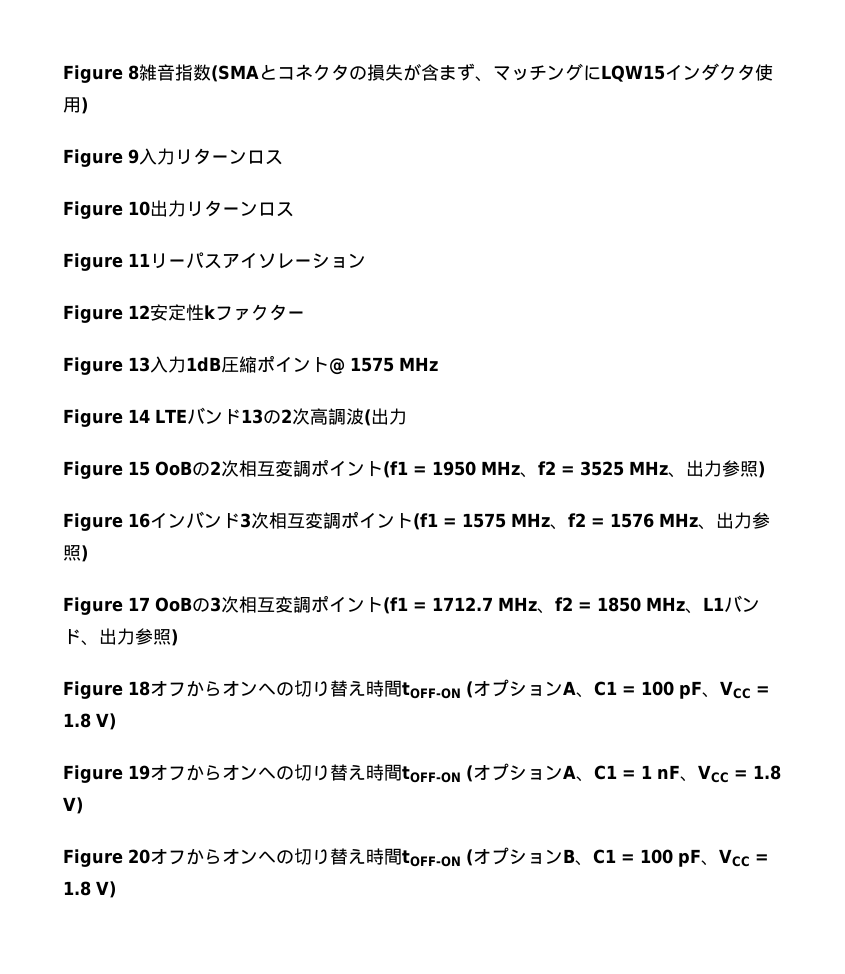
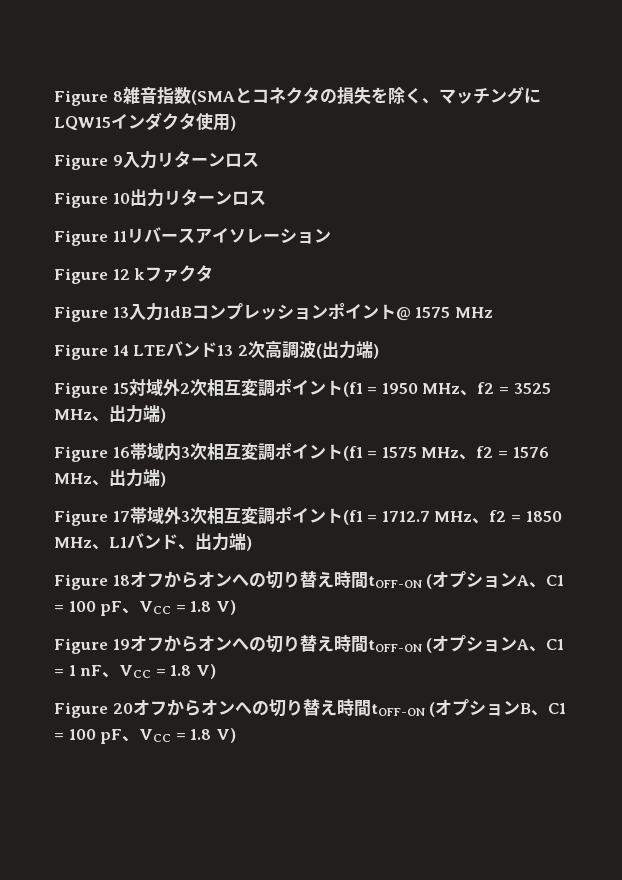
[403,63,475,81] が含まず -> [370,87,422,104] を除く
[168,252,204,269] ーパ -> [143,227,178,242] バー
[150,304,204,321] 安定性 -> (130, 274) none
[287,311,305,319] ー -> (214, 273) none
[221,356,257,373] 圧縮 -> [191,303,328,320] コンプレッション
[262,410,281,424] の -> (234, 350) none
(407, 416) none -> [355,341,379,359] 端)
[155,461,210,476] OoBの -> [128,379,180,396] 対域外
[722,460,758,477] 参照 -> [143,405,160,423] 端
[150,511,240,529] インバンド -> [129,443,181,461] 帯域内
[752,512,770,529] [63,545,81,561] 参照 -> [143,469,160,487] 端
[155,597,210,612] OoBの -> [129,507,181,524] 帯域外
[135,628,171,645] 参照 -> [229,533,246,551] 端

